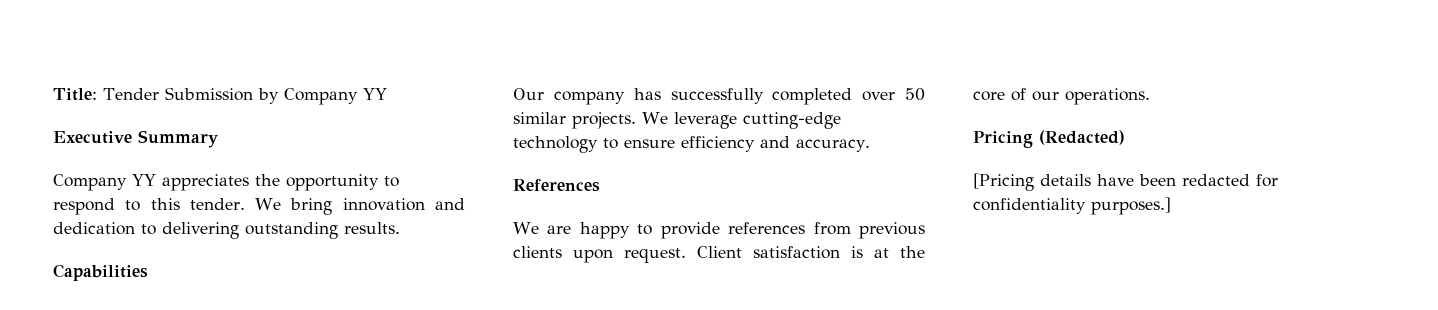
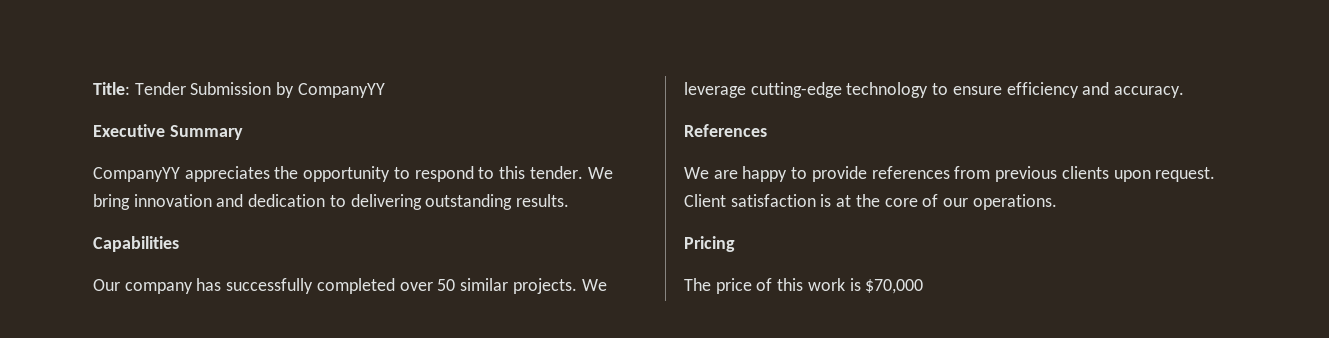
[283,88,387,105] Company YY -> [297,83,385,98] CompanyYY
[53,174,156,191] Company YY -> [93,167,180,182] CompanyYY
[1039,130,1125,145] [973,173,1278,191] [973,197,1171,215] (Redacted) // [Pricing details have been redacted for confidentiality purposes.] -> [684,278,924,294] // The price of this work is $70,000

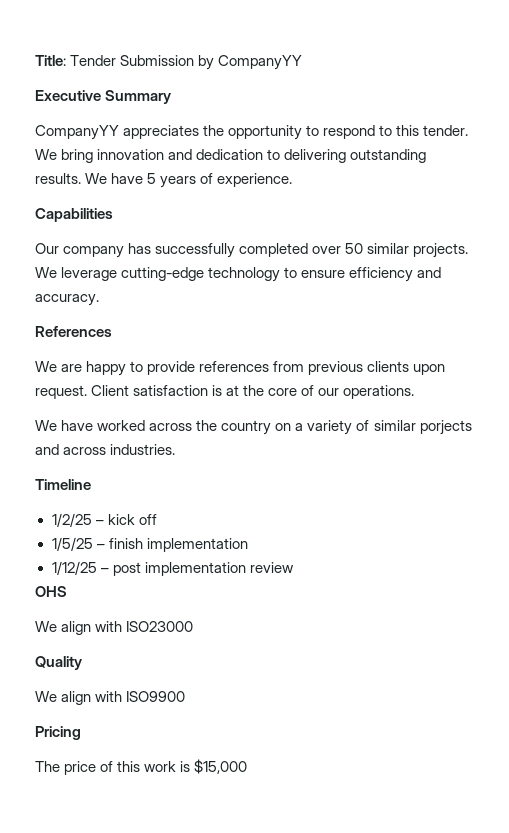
(570, 200) none -> [85,173,293,188] We have 5 years of experience.
(1057, 202) none -> [35,420,472,435] [35,444,176,455] [35,479,91,490] [51,513,157,527] [51,537,248,552] [51,561,294,576] [35,586,67,597] [35,621,194,635] [35,656,82,670] [35,691,186,705] // We have worked across the country on a variety of similar porjects and across industries. // Timeline // 1/2/25 – kick off // 1/5/25 – finish implementation // 1/12/25 – post implementation review // OHS // We align with ISO23000 // Quality // We align with ISO9900
[865,279,924,294] $70,000 -> [194,759,248,774] $15,000

